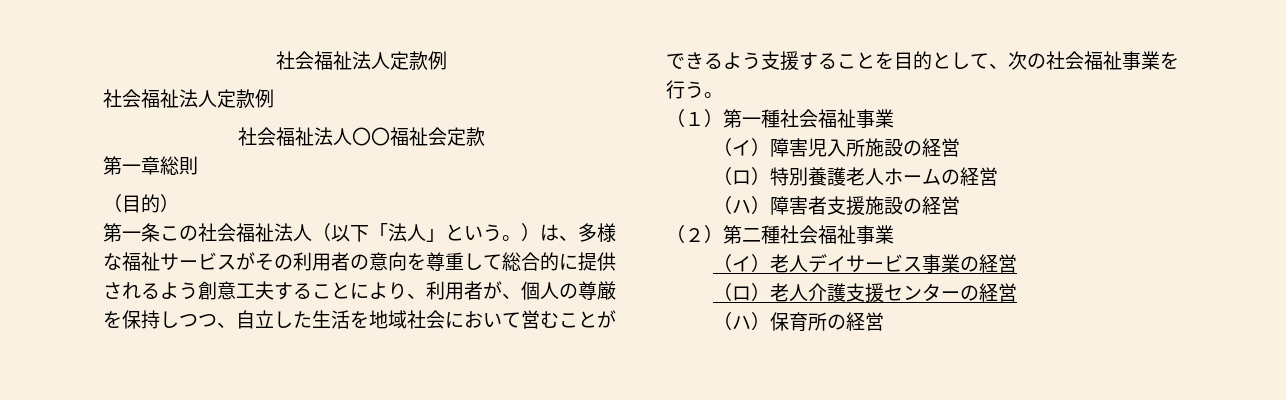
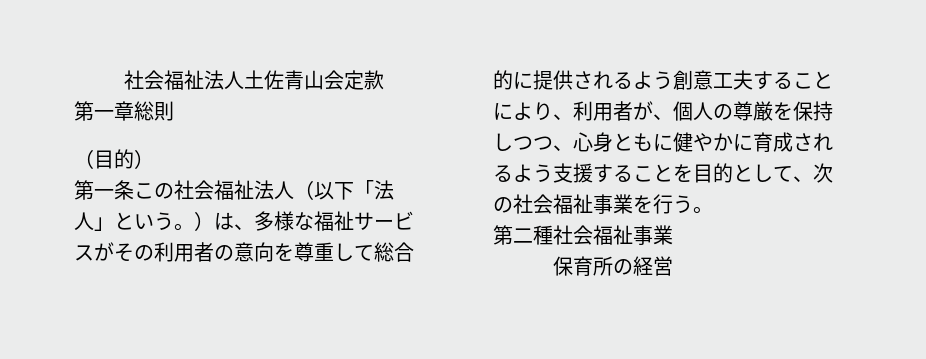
[276,51,447,70] [103,89,274,108] [238,127,428,146] 社会福祉法人定款例 // 社会福祉法人定款例 // 社会福祉法人〇〇福祉 -> [123,70,324,90] 社会福祉法人土佐青山
[236,310,616,329] [666,52,704,69] 自立した生活を地域社会において営むことができ -> [573,132,833,152] 心身ともに健やかに育成され
[666,109,894,128] [712,138,960,157] [712,167,998,186] [712,196,960,216] [666,225,723,244] （１）第一種社会福祉事業 // （イ）障害児入所施設の経営 // （ロ）特別養護老人ホームの経営 // （ハ）障害者支援施設の経営 // （２） -> (713, 210) none
[712,254,1017,273] [712,283,1017,303] [712,312,770,331] （イ）老人デイサービス事業の経営 // （ロ）老人介護支援センターの経営 // （ハ） -> (673, 235) none

